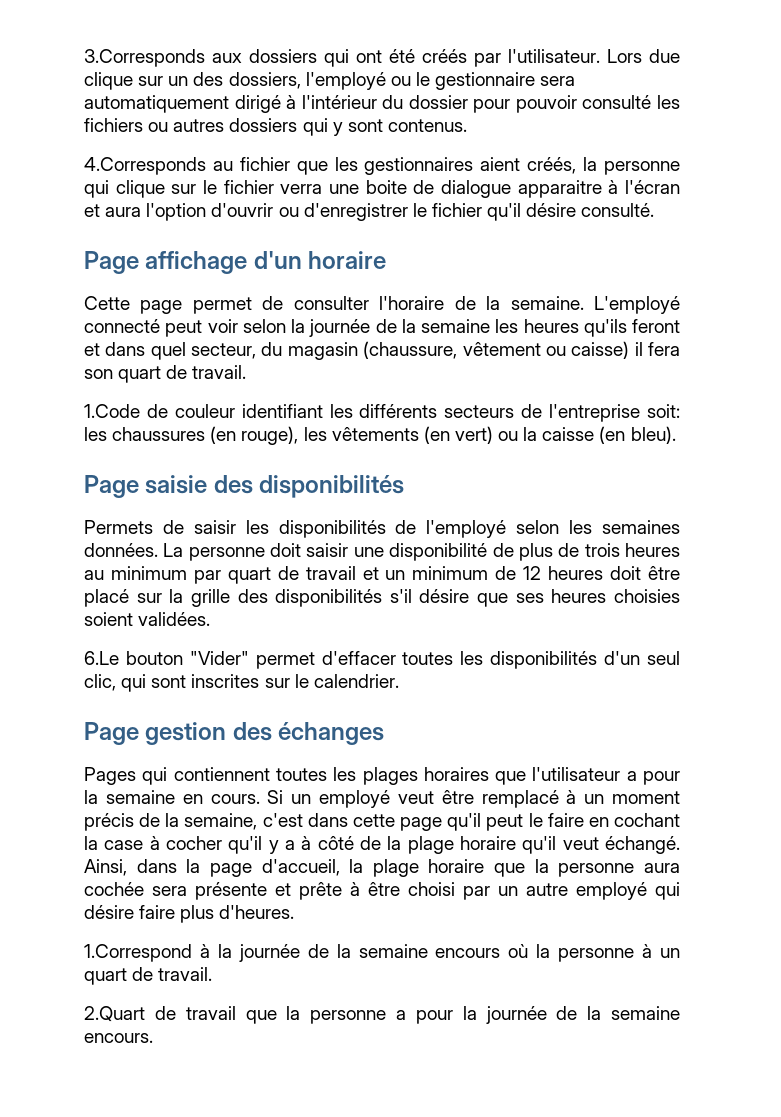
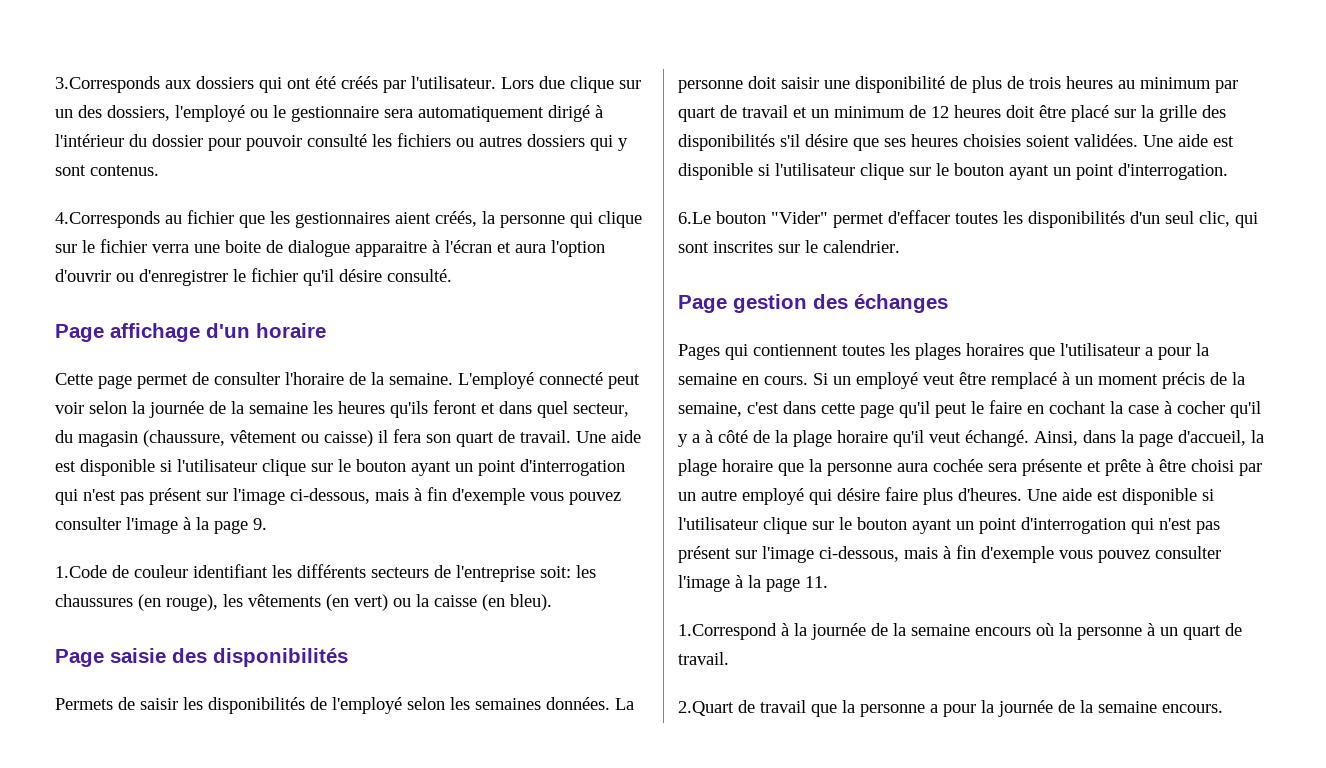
(247, 372) none -> [576,430,641,443] [55,459,625,476] [55,487,621,505] [55,517,267,534] Une aide est disponible si l'utilisateur clique sur le bouton ayant un point d'interrogation qui n'est pas présent sur l'image ci-dessous, mais à fin d'exemple vous pouvez consulter l'image à la page 9.
(211, 619) none -> [1143,134,1234,147] [678,163,1228,180] Une aide est disponible si l'utilisateur clique sur le bouton ayant un point d'interrogation.
(295, 912) none -> [1027,488,1214,505] [678,517,1220,534] [678,545,1221,563] [678,575,828,592] Une aide est disponible si l'utilisateur clique sur le bouton ayant un point d'interrogation qui n'est pas présent sur l'image ci-dessous, mais à fin d'exemple vous pouvez consulter l'image à la page 11.

